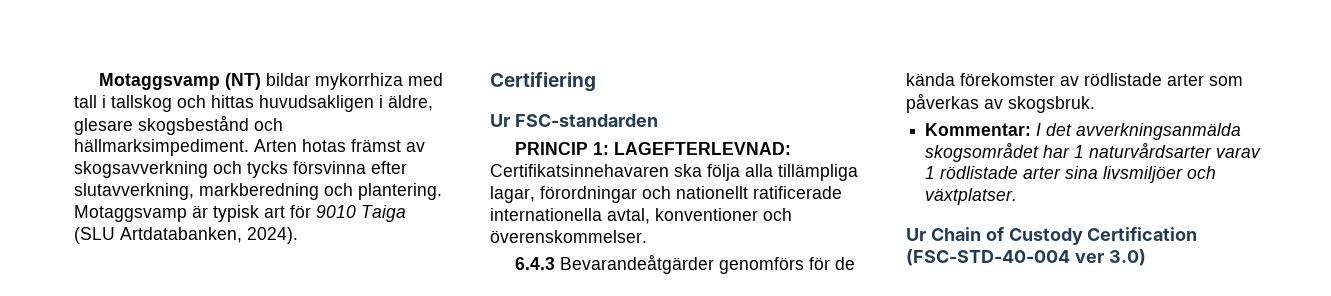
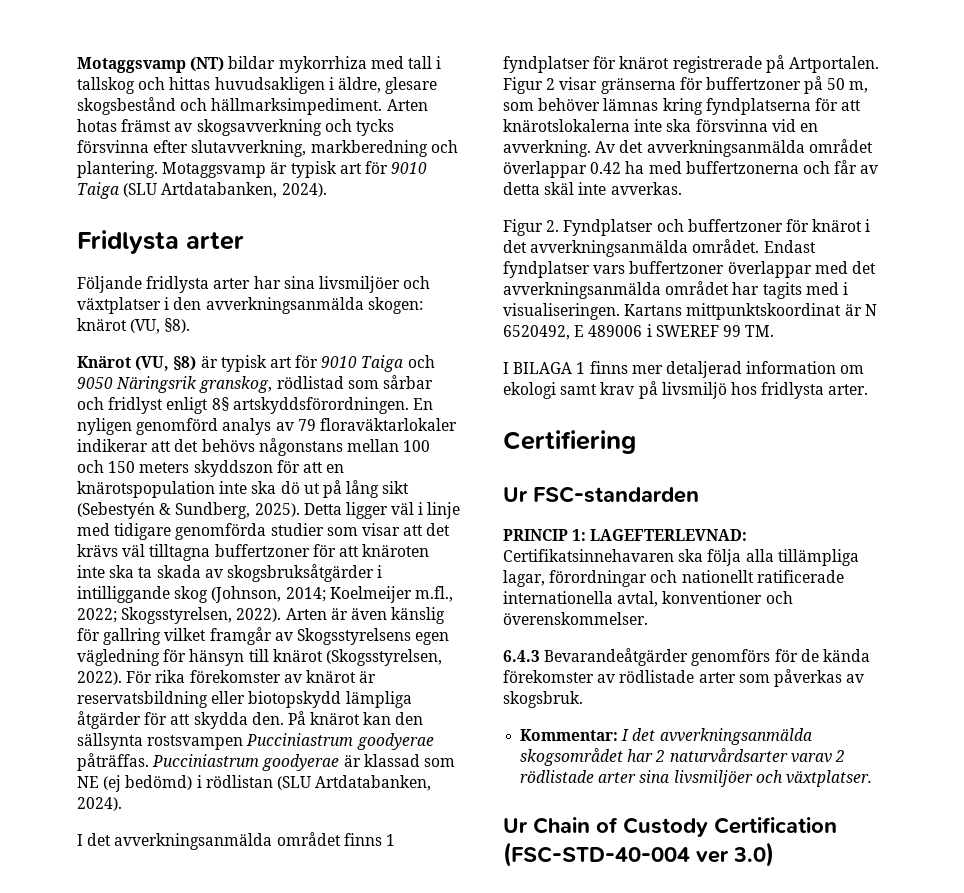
(298, 235) none -> [77,230,244,254] [77,276,431,293] [77,297,423,314] [77,318,191,334] [77,355,435,372] [77,375,433,393] [77,397,433,414] [77,418,457,435] [77,438,431,456] [77,460,345,477] [77,480,410,498] [77,502,461,519] [77,523,451,540] [77,544,430,561] [77,564,383,582] [77,586,453,603] [77,607,446,624] [77,627,450,645] [77,649,442,666] [77,670,377,685] [77,691,412,708] [77,711,424,729] [77,733,434,750] [77,753,455,771] [77,775,432,792] [77,797,122,811] [77,832,395,850] [503,55,879,73] [503,76,869,94] [503,98,862,115] [503,119,818,132] [503,139,873,157] [503,160,879,178] [503,182,682,195] [503,219,871,236] [503,239,816,257] [503,261,876,278] [503,281,848,299] [503,303,877,320] [503,324,775,340] [503,361,865,378] [503,381,869,399] // Fridlysta arter // Följande fridlysta arter har sina livsmiljöer och växtplatser i den avverkningsanmälda skogen: knärot (VU, §8). // Knärot (VU, §8) är typisk art för 9010 Taiga och 9050 Näringsrik granskog, rödlistad som sårbar och fridlyst enligt 8§ artskyddsförordningen. En nyligen genomförd analys av 79 floraväktarlokaler indikerar att det behövs någonstans mellan 100 och 150 meters skyddszon för att en knärotspopulation inte ska dö ut på lång sikt (Sebestyén & Sundberg, 2025). Detta ligger väl i linje med tidigare genomförda studier som visar att det krävs väl tilltagna buffertzoner för att knäroten inte ska ta skada av skogsbruksåtgärder i intilliggande skog (Johnson, 2014; Koelmeijer m.fl., 2022; Skogsstyrelsen, 2022). Arten är även känslig för gallring vilket framgår av Skogsstyrelsens egen vägledning för hänsyn till knärot (Skogsstyrelsen, 2022). För rika förekomster av knärot är reservatsbildning eller biotopskydd lämpliga åtgärder för att skydda den. På knärot kan den sällsynta rostsvampen Pucciniastrum goodyerae påträffas. Pucciniastrum goodyerae är klassad som NE (ej bedömd) i rödlistan (SLU Artdatabanken, 2024). // I det avverkningsanmälda området finns 1 fyndplatser för knärot registrerade på Artportalen. Figur 2 visar gränserna för buffertzoner på 50 m, som behöver lämnas kring fyndplatserna för att knärotslokalerna inte ska försvinna vid en avverkning. Av det avverkningsanmälda området överlappar 0.42 ha med buffertzonerna och får av detta skäl inte avverkas. // Figur 2. Fyndplatser och buffertzoner för knärot i det avverkningsanmälda området. Endast fyndplatser vars buffertzoner överlappar med det avverkningsanmälda området har tagits med i visualiseringen. Kartans mittpunktskoordinat är N 6520492, E 489006 i SWEREF 99 TM. // I BILAGA 1 finns mer detaljerad information om ekologi samt krav på livsmiljö hos fridlysta arter.
[1074,145,1085,158] 1 -> [655,750,666,762] 2
[925,166,936,179] 1 -> [834,750,845,762] 2

